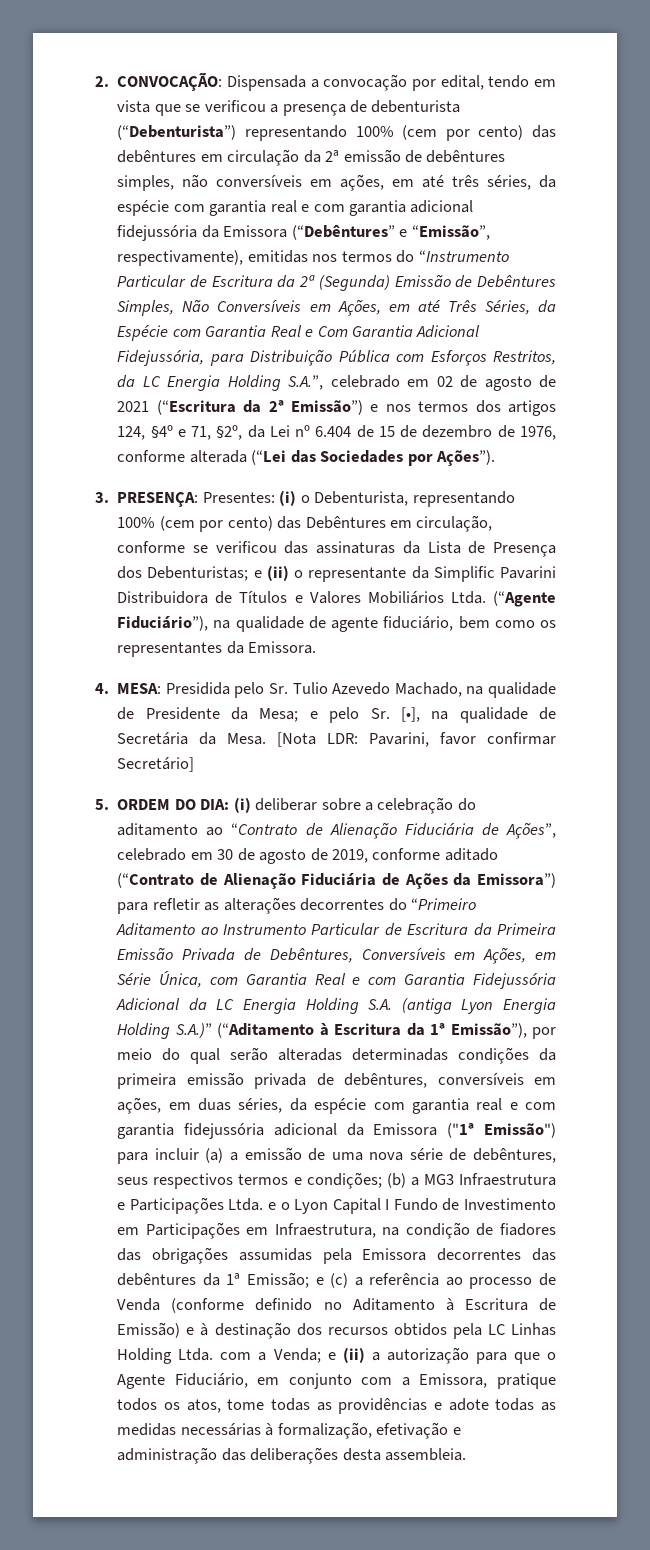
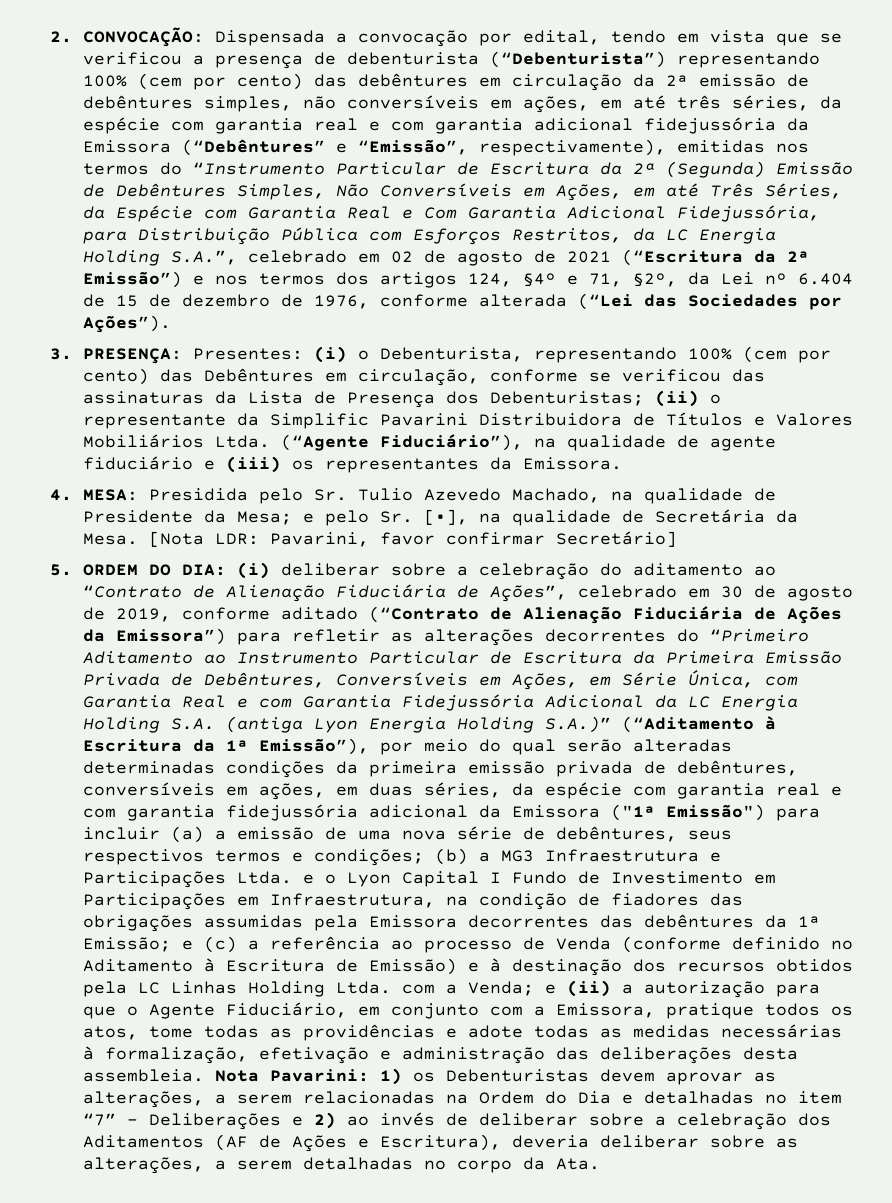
[253,570,262,578] e -> (644, 398) none
[383,616,535,631] fiduciário, bem como -> [82,456,281,473] fiduciário e (iii)
(467, 1454) none -> [214,1068,776,1085] [82,1091,842,1108] [82,1112,831,1130] [82,1134,798,1152] [82,1157,600,1174] Nota Pavarini: 1) os Debenturistas devem aprovar as alterações, a serem relacionadas na Ordem do Dia e detalhadas no item “7” – Deliberações e 2) ao invés de deliberar sobre a celebração dos Aditamentos (AF de Ações e Escritura), deveria deliberar sobre as alterações, a serem detalhadas no corpo da Ata.

